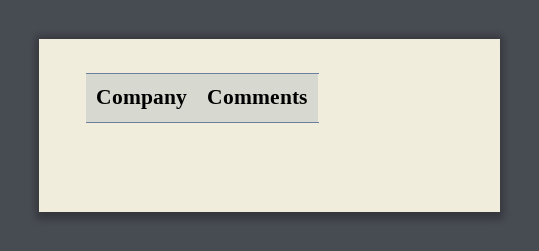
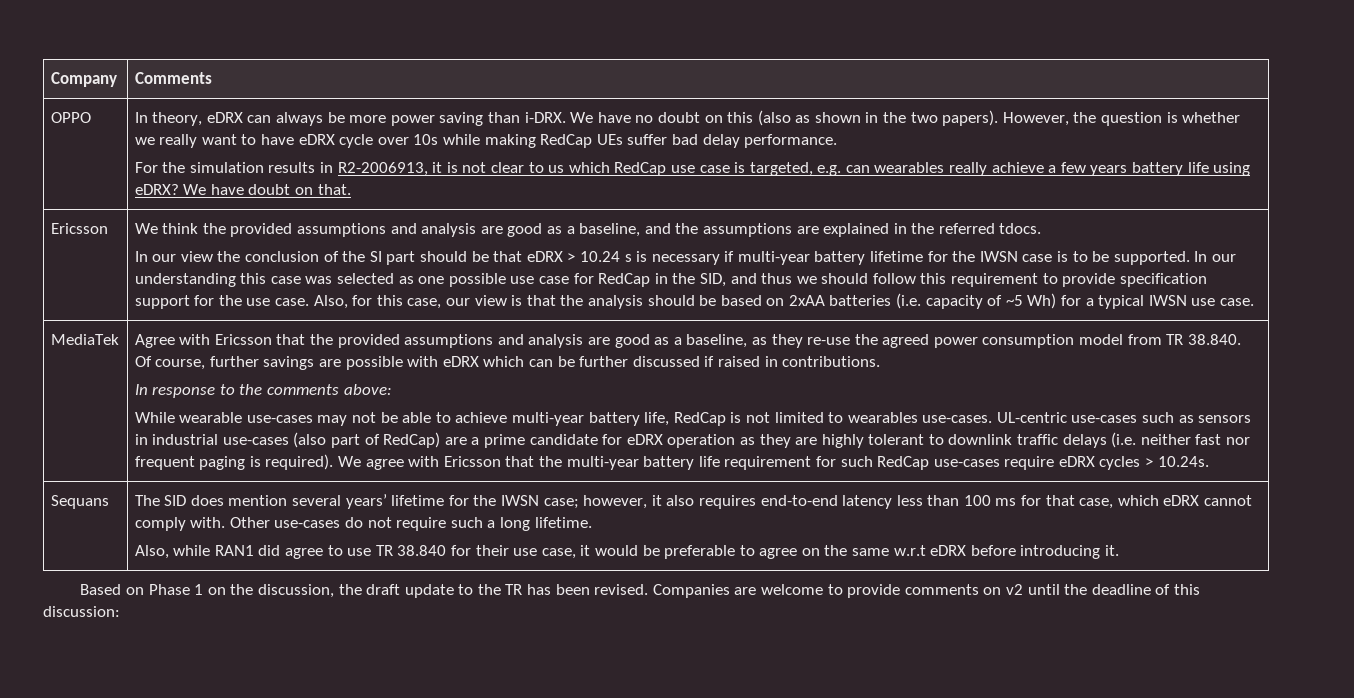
(307, 97) none -> [50,112,91,123] [134,110,1241,126] [134,134,838,148] [134,162,1251,176] [134,184,351,195] [50,223,108,234] [134,223,1042,237] [134,251,1236,265] [134,273,1207,287] [134,293,1254,309] [50,334,119,345] [134,334,1241,348] [134,356,881,370] [134,384,392,398] [134,412,1252,426] [134,432,1250,448] [134,454,1209,470] [50,495,109,509] [134,494,1252,509] [134,517,592,531] [134,545,1119,559] [80,584,1200,598] [43,606,120,617] // OPPO | In theory, eDRX can always be more power saving than i-DRX. We have no doubt on this (also as shown in the two papers). However, the question is whether we really want to have eDRX cycle over 10s while making RedCap UEs suffer bad delay performance. // For the simulation results in R2-2006913, it is not clear to us which RedCap use case is targeted, e.g. can wearables really achieve a few years battery life using eDRX? We have doubt on that. // Ericsson | We think the provided assumptions and analysis are good as a baseline, and the assumptions are explained in the referred tdocs. // In our view the conclusion of the SI part should be that eDRX > 10.24 s is necessary if multi-year battery lifetime for the IWSN case is to be supported. In our understanding this case was selected as one possible use case for RedCap in the SID, and thus we should follow this requirement to provide specification support for the use case. Also, for this case, our view is that the analysis should be based on 2xAA batteries (i.e. capacity of ~5 Wh) for a typical IWSN use case. // MediaTek | Agree with Ericsson that the provided assumptions and analysis are good as a baseline, as they re-use the agreed power consumption model from TR 38.840. Of course, further savings are possible with eDRX which can be further discussed if raised in contributions. // In response to the comments above: // While wearable use-cases may not be able to achieve multi-year battery life, RedCap is not limited to wearables use-cases. UL-centric use-cases such as sensors in industrial use-cases (also part of RedCap) are a prime candidate for eDRX operation as they are highly tolerant to downlink traffic delays (i.e. neither fast nor frequent paging is required). We agree with Ericsson that the multi-year battery life requirement for such RedCap use-cases require eDRX cycles > 10.24s. // Sequans | The SID does mention several years’ lifetime for the IWSN case; however, it also requires end-to-end latency less than 100 ms for that case, which eDRX cannot comply with. Other use-cases do not require such a long lifetime. // Also, while RAN1 did agree to use TR 38.840 for their use case, it would be preferable to agree on the same w.r.t eDRX before introducing it. // Based on Phase 1 on the discussion, the draft update to the TR has been revised. Companies are welcome to provide comments on v2 until the deadline of this discussion:

